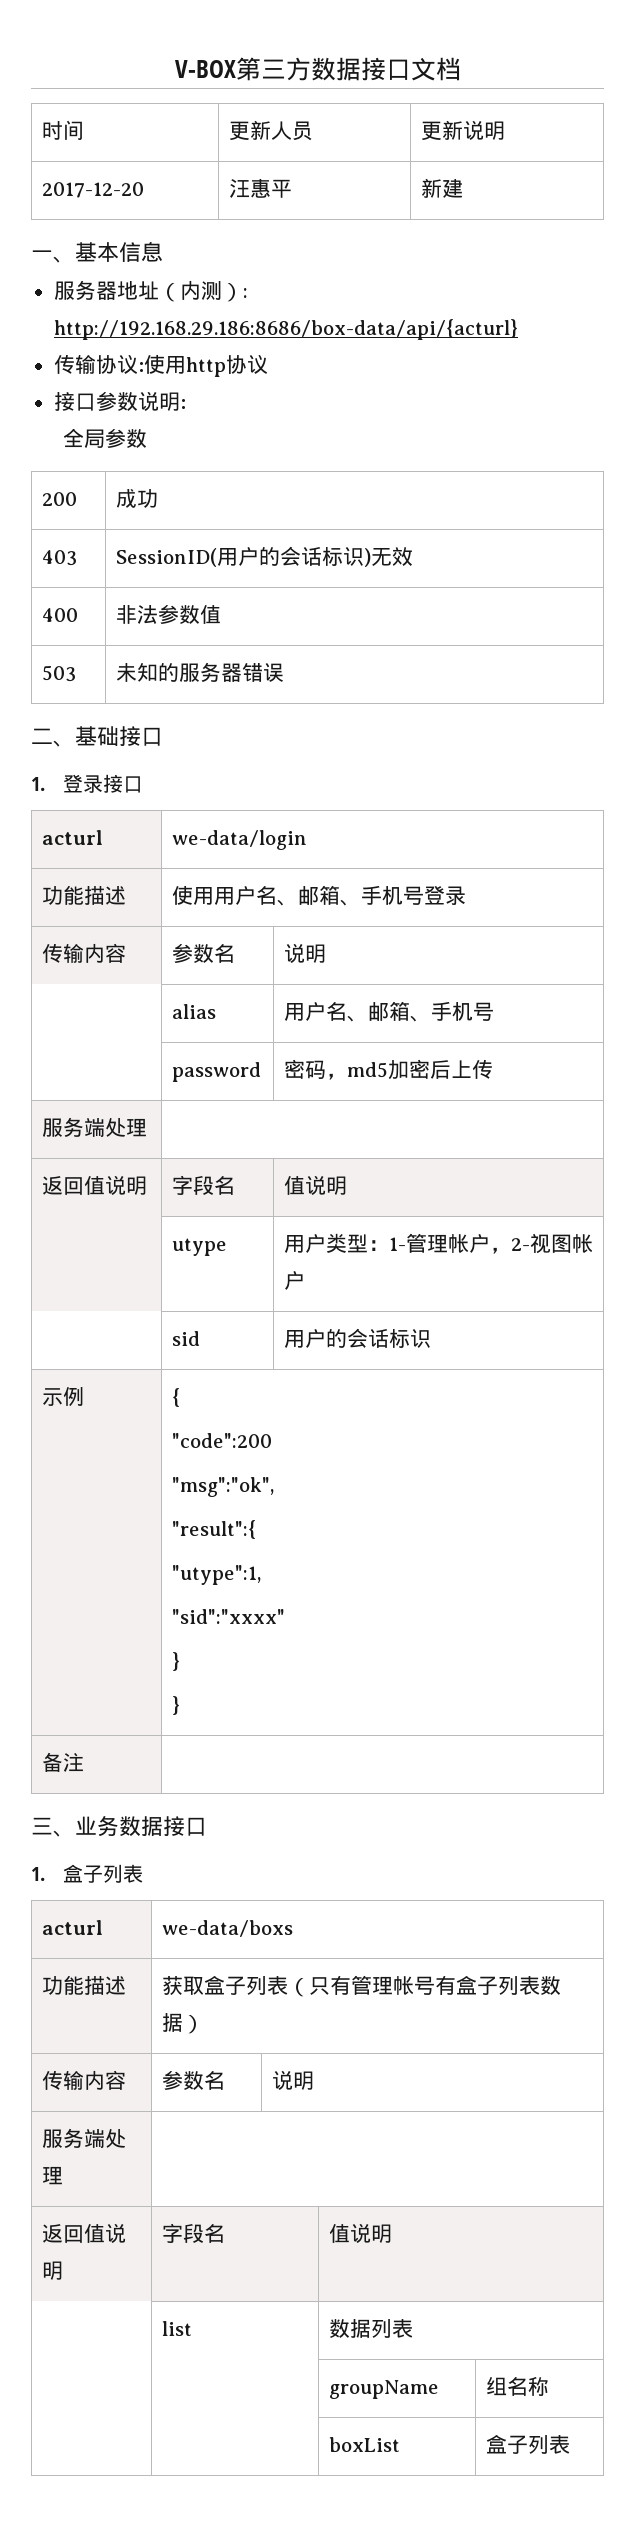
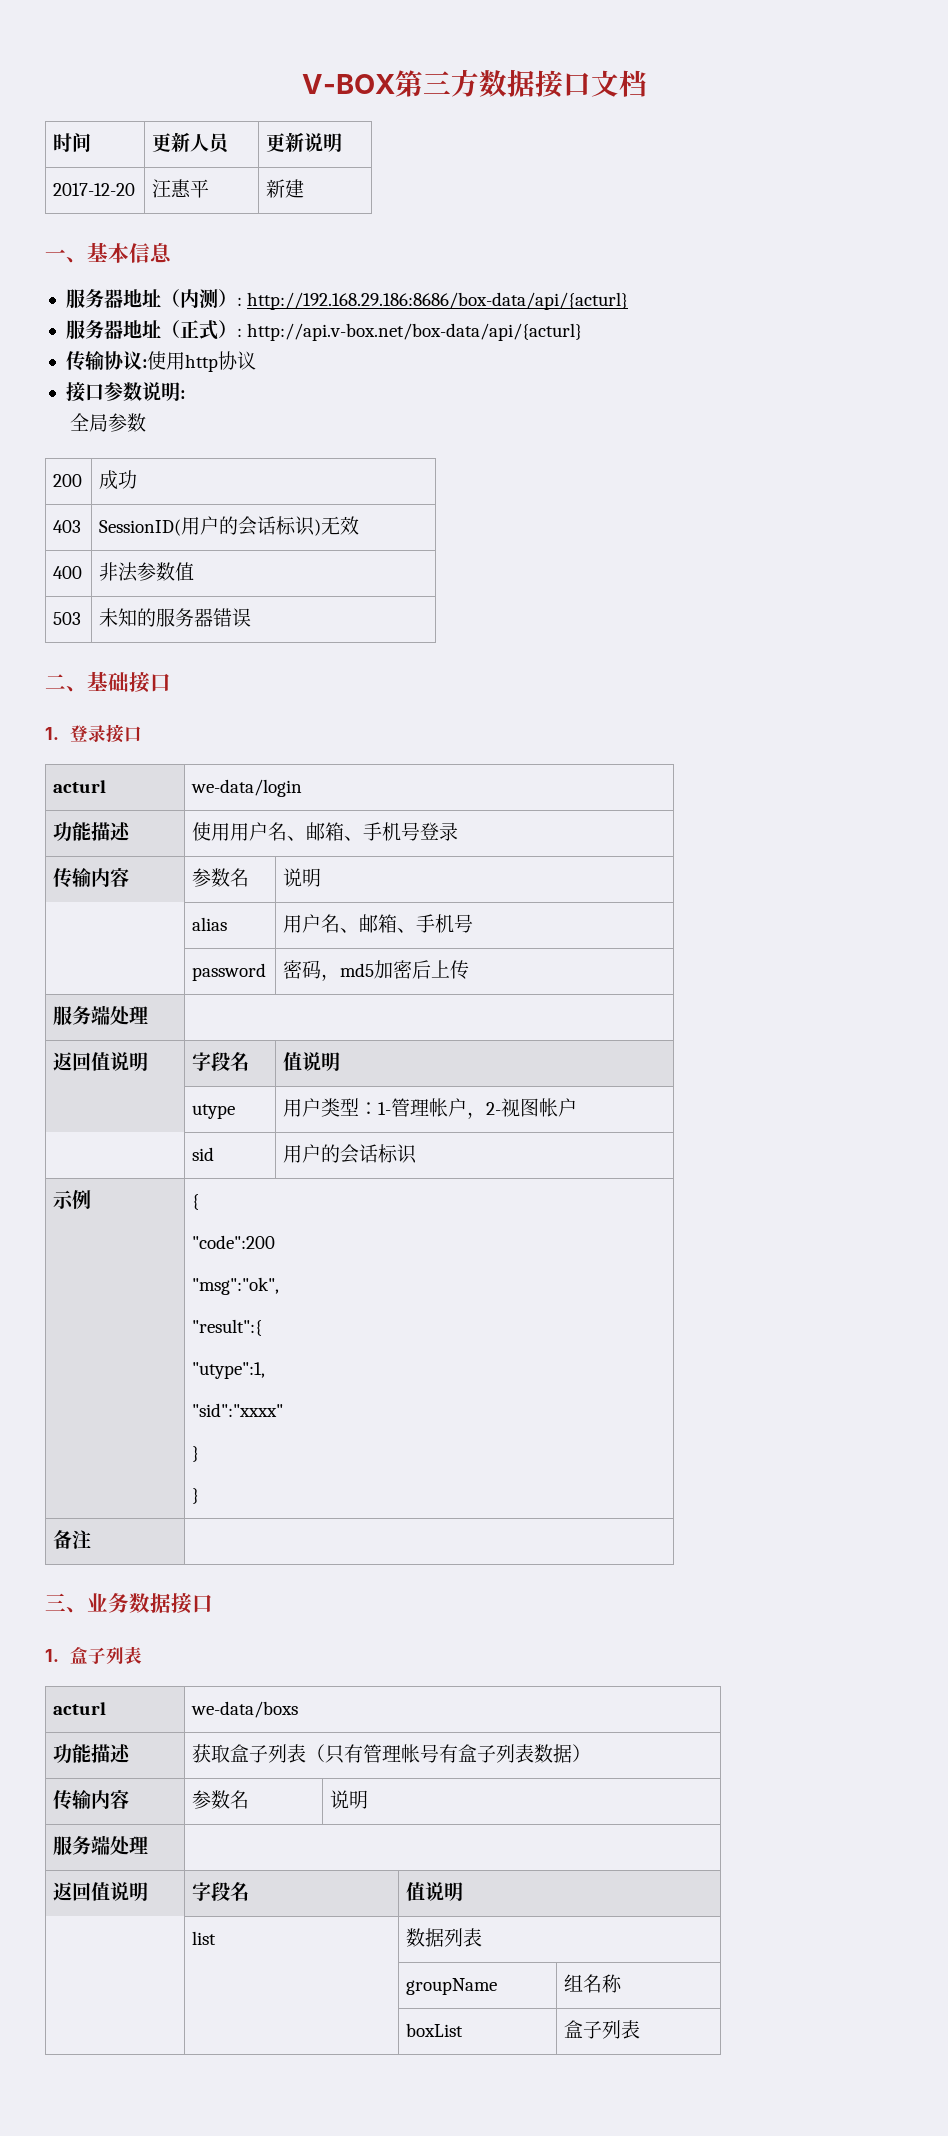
(518, 329) none -> [65,320,583,341] // 服务器地址（正式）: http://api.v-box.net/box-data/api/{acturl}

